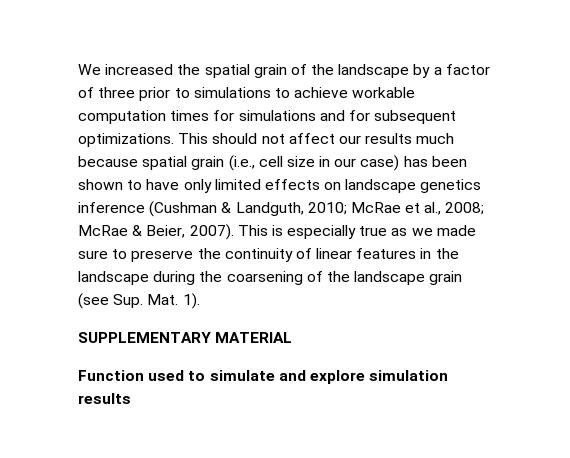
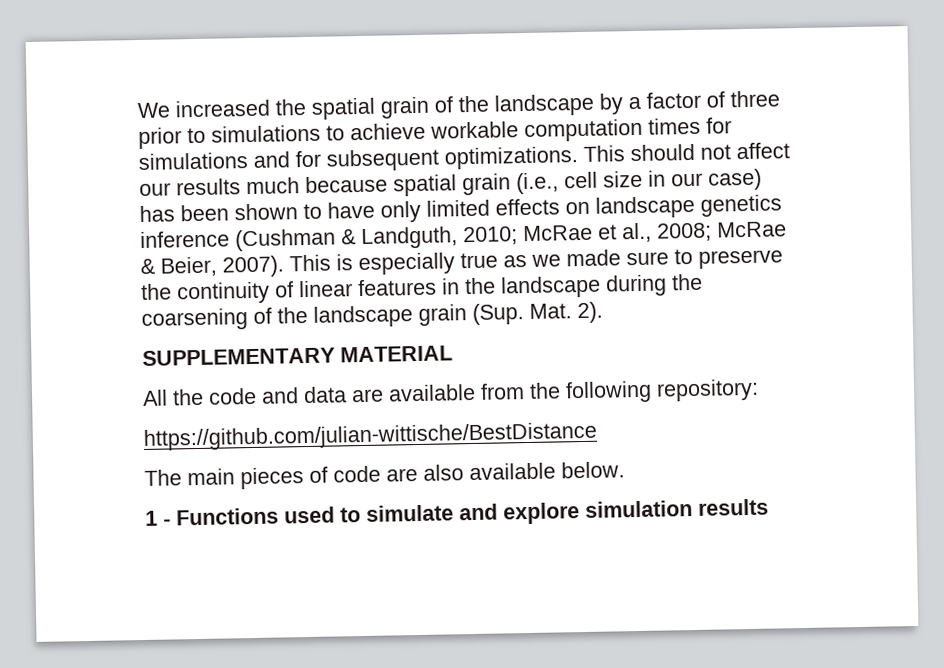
[78,293,200,309] [78,332,293,343] [78,370,144,381] (see Sup. Mat. 1). // SUPPLEMENTARY MATERIAL // Function -> [472,301,603,325] [142,345,453,366] [142,378,759,406] [143,421,597,451] [144,461,625,490] [145,507,279,526] (Sup. Mat. 2). // SUPPLEMENTARY MATERIAL // All the code and data are available from the following repository: // https://github.com/julian-wittische/BestDistance // The main pieces of code are also available below. // 1 - Functions

